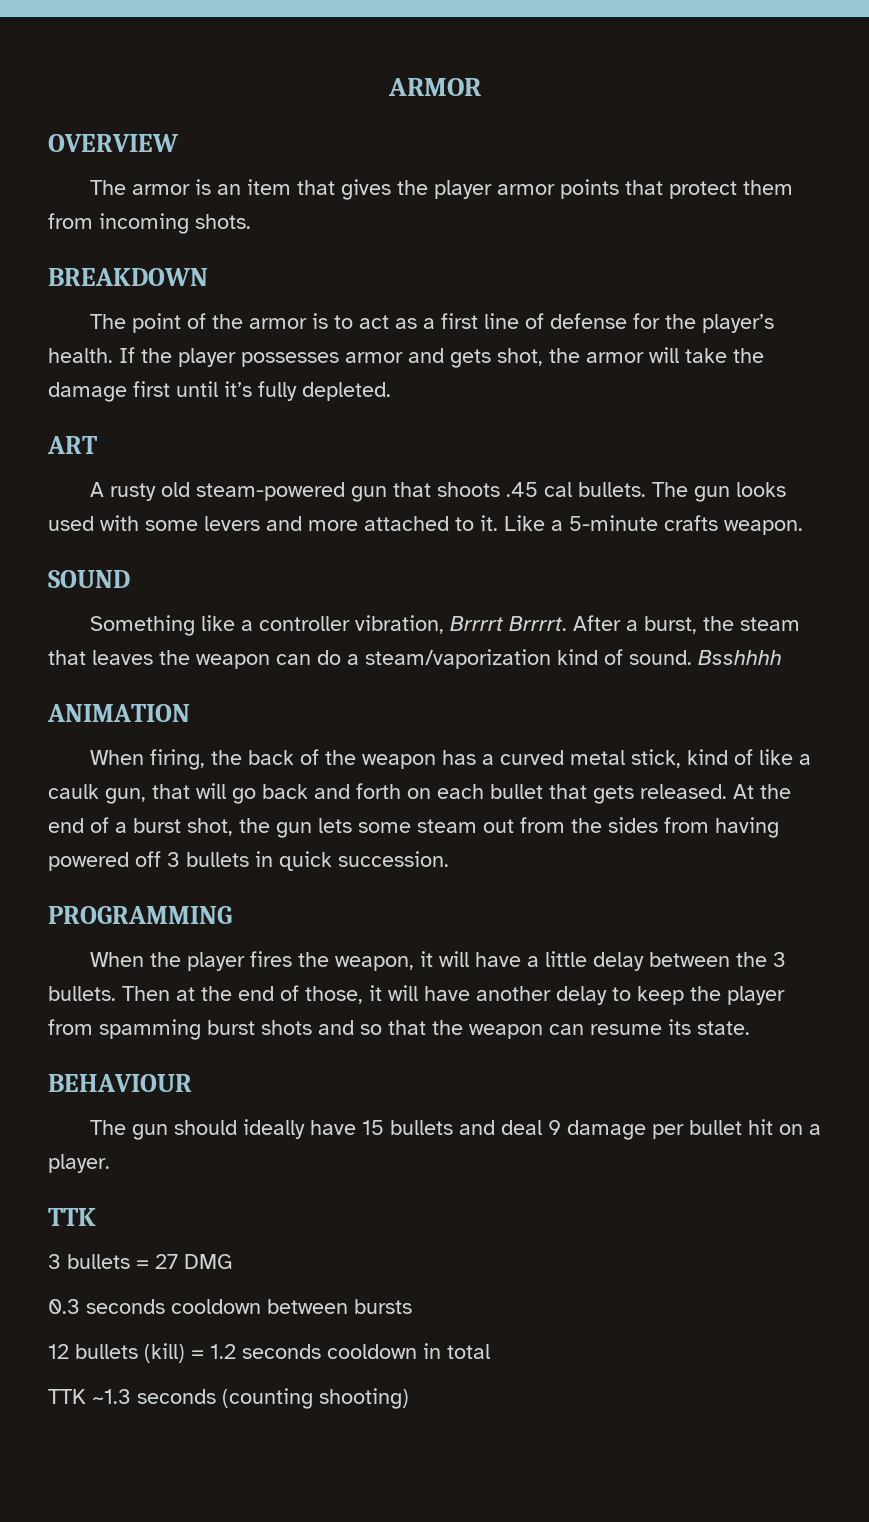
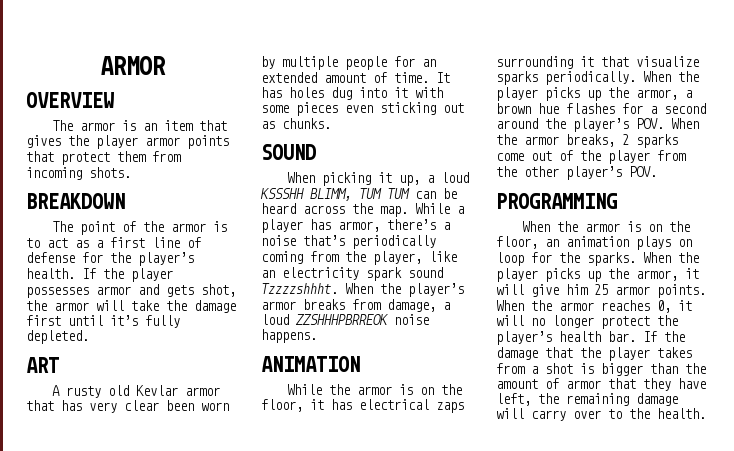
[195,482,786,502] [48,515,803,535] [48,570,130,588] [89,615,800,636] [48,649,782,669] [47,704,190,722] [89,749,811,770] [48,783,791,804] [48,817,779,838] [48,851,449,871] [48,906,232,924] [89,951,786,971] [48,985,785,1005] [48,1019,750,1040] [48,1074,192,1092] [89,1119,821,1140] [48,1154,110,1173] [48,1208,96,1226] [48,1254,233,1269] [48,1299,412,1314] [48,1343,490,1363] [48,1388,409,1409] steam-powered gun that shoots .45 cal bullets. The gun looks used with some levers and more attached to it. Like a 5-minute crafts weapon. // SOUND // Something like a controller vibration, Brrrrt Brrrrt. After a burst, the steam that leaves the weapon can do a steam/vaporization kind of sound. Bsshhhh // ANIMATION // When firing, the back of the weapon has a curved metal stick, kind of like a caulk gun, that will go back and forth on each bullet that gets released. At the end of a burst shot, the gun lets some steam out from the sides from having powered off 3 bullets in quick succession. // PROGRAMMING // When the player fires the weapon, it will have a little delay between the 3 bullets. Then at the end of those, it will have another delay to keep the player from spamming burst shots and so that the weapon can resume its state. // BEHAVIOUR // The gun should ideally have 15 bullets and deal 9 damage per bullet hit on a player. // TTK // 3 bullets = 27 DMG // 0.3 seconds cooldown between bursts // 12 bullets (kill) = 1.2 seconds cooldown in total // TTK ~1.3 seconds (counting shooting) -> [136,385,221,396] [26,400,229,413] [261,56,436,70] [261,72,450,83] [261,87,443,100] [261,102,464,116] [261,118,331,129] [261,144,316,160] [287,172,470,186] [260,188,457,201] [261,203,464,217] [261,219,450,233] [261,235,436,249] [261,251,457,265] [261,267,443,281] [261,283,464,297] [261,299,450,312] [261,314,429,325] [261,329,317,343] [261,356,360,372] [287,384,463,395] [261,399,464,413] [496,56,699,69] [496,71,699,85] [496,87,692,101] [496,103,706,114] [496,118,699,132] [496,134,678,148] [496,150,686,164] [496,166,657,180] [496,193,617,209] [522,221,691,232] [496,236,692,250] [496,252,699,266] [496,268,699,282] [496,284,706,298] [496,300,692,313] [496,315,678,329] [496,331,685,345] [496,347,692,361] [496,363,706,376] [496,378,706,391] [496,393,678,406] [496,408,706,421] Kevlar armor that has very clear been worn by multiple people for an extended amount of time. It has holes dug into it with some pieces even sticking out as chunks. // SOUND // When picking it up, a loud KSSSHH BLIMM, TUM TUM can be heard across the map. While a player has armor, there’s a noise that’s periodically coming from the player, like an electricity spark sound Tzzzzshhht. When the player’s armor breaks from damage, a loud ZZSHHHPBRREOK noise happens. // ANIMATION // While the armor is on the floor, it has electrical zaps surrounding it that visualize sparks periodically. When the player picks up the armor, a brown hue flashes for a second around the player’s POV. When the armor breaks, 2 sparks come out of the player from the other player’s POV. // PROGRAMMING // When the armor is on the floor, an animation plays on loop for the sparks. When the player picks up the armor, it will give him 25 armor points. When the armor reaches 0, it will no longer protect the player’s health bar. If the damage that the player takes from a shot is bigger than the amount of armor that they have left, the remaining damage will carry over to the health.

